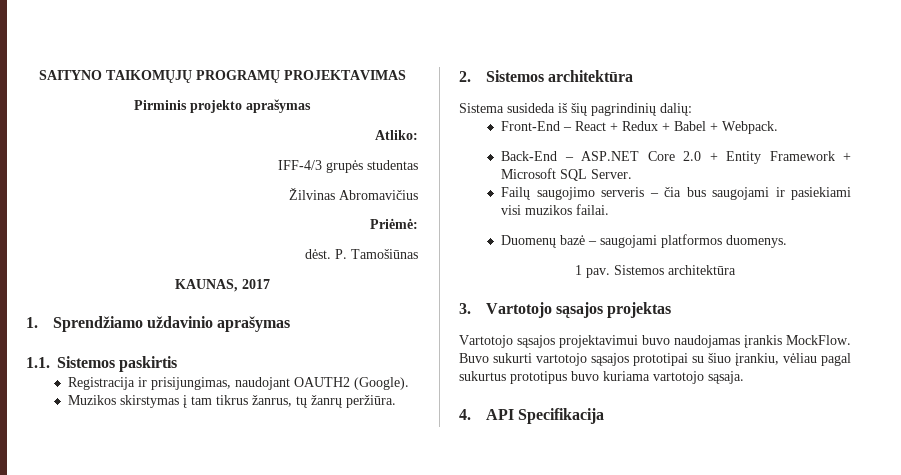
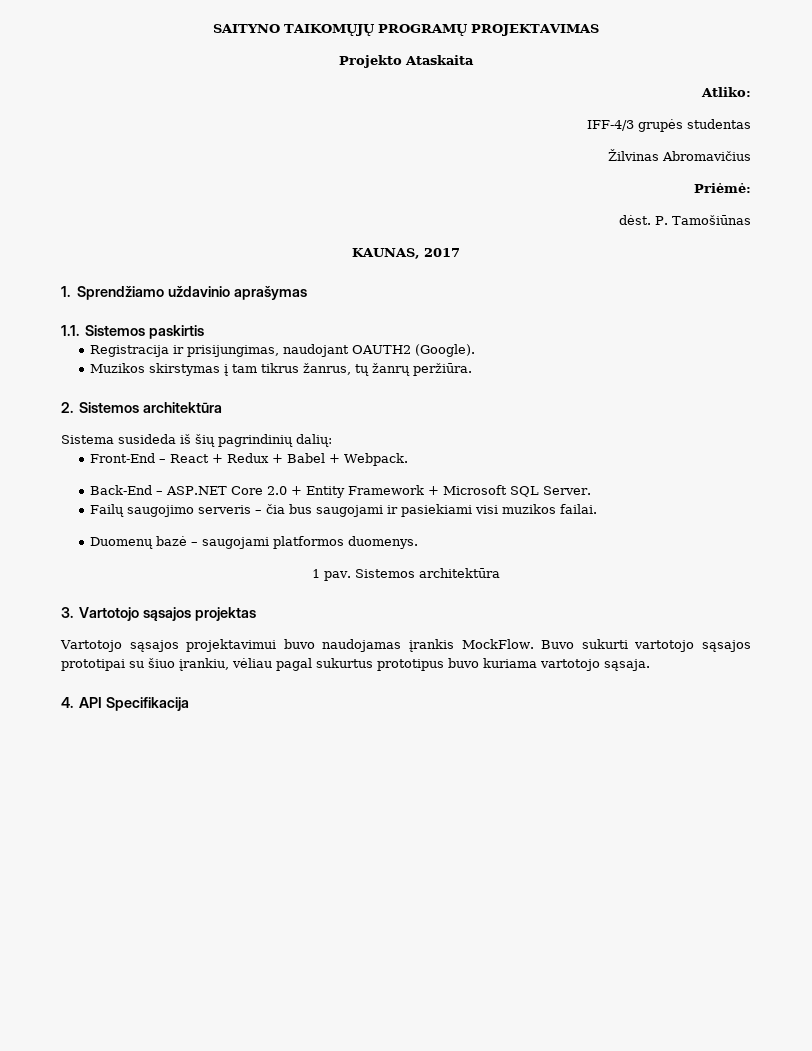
[134,99,311,113] Pirminis projekto aprašymas -> [339,55,474,68] Projekto Ataskaita

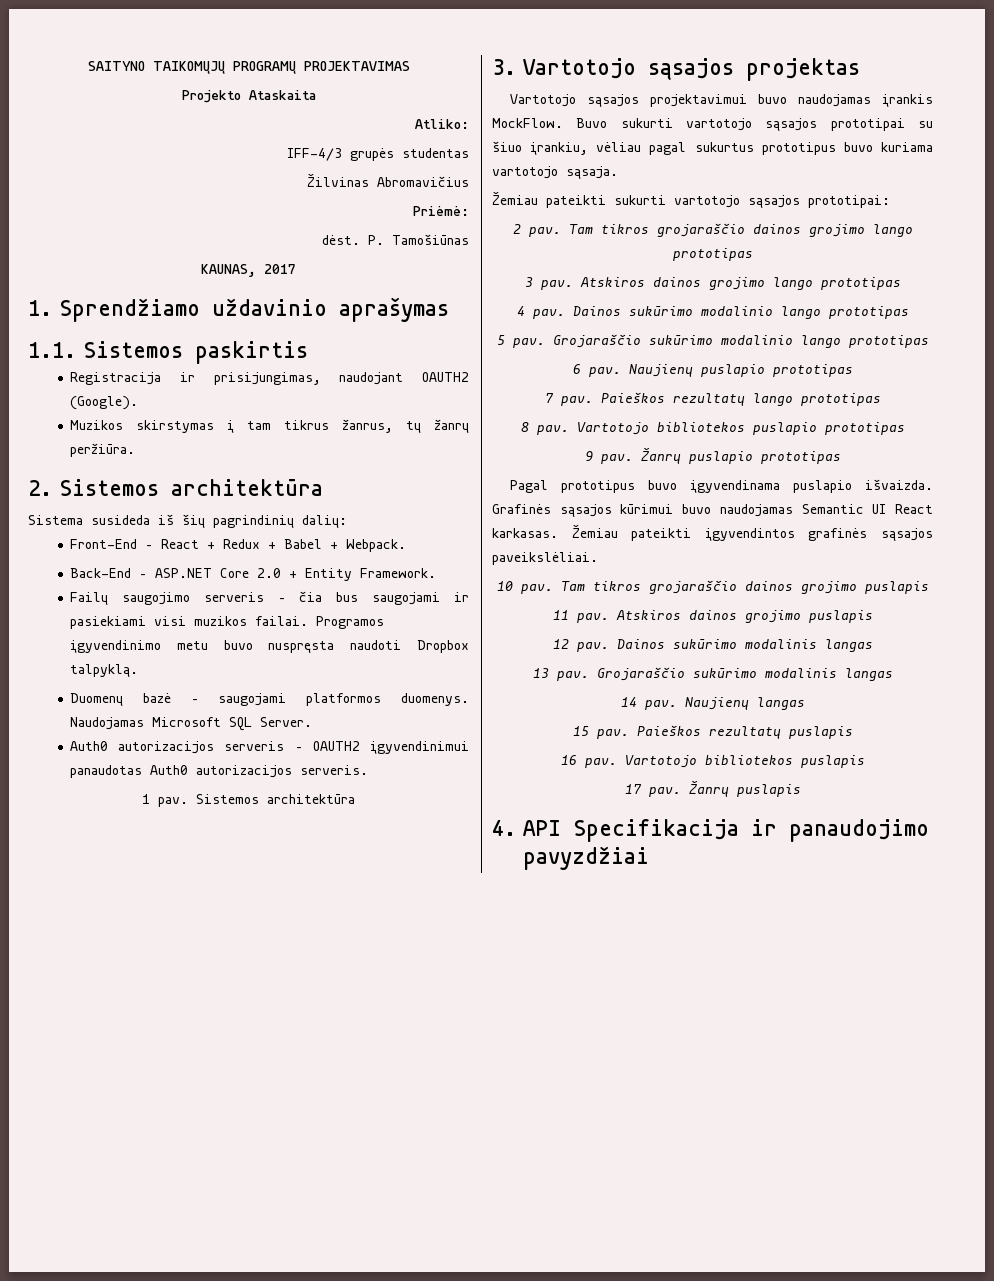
[348,485,592,497] Framework + Microsoft SQL Server. -> [360,568,437,578] Framework.
(598, 509) none -> [316,616,385,629] [70,640,469,654] [70,664,139,678] Programos įgyvendinimo metu buvo nuspręsta naudoti Dropbox talpyklą.
(419, 542) none -> [70,717,313,731] [70,741,469,755] [70,765,369,778] Naudojamas Microsoft SQL Server. // Auth0 autorizacijos serveris – OAUTH2 įgyvendinimui panaudotas Auth0 autorizacijos serveris.
(650, 665) none -> [492,191,890,209] [512,223,913,237] [672,248,753,261] [524,277,901,290] [516,306,909,319] [496,334,929,348] [572,364,853,378] [544,392,881,407] [520,422,905,435] [584,447,841,465] [510,479,933,494] [492,504,933,518] [492,524,933,542] [492,552,598,565] [496,580,929,594] [552,610,873,623] [552,639,873,652] [532,667,893,681] [620,697,805,711] [572,725,853,740] [560,755,865,768] [624,780,801,798] // Žemiau pateikti sukurti vartotojo sąsajos prototipai: // 2 pav. Tam tikros grojaraščio dainos grojimo lango prototipas // 3 pav. Atskiros dainos grojimo lango prototipas // 4 pav. Dainos sukūrimo modalinio lango prototipas // 5 pav. Grojaraščio sukūrimo modalinio lango prototipas // 6 pav. Naujienų puslapio prototipas // 7 pav. Paieškos rezultatų lango prototipas // 8 pav. Vartotojo bibliotekos puslapio prototipas // 9 pav. Žanrų puslapio prototipas // Pagal prototipus buvo įgyvendinama puslapio išvaizda. Grafinės sąsajos kūrimui buvo naudojamas Semantic UI React karkasas. Žemiau pateikti įgyvendintos grafinės sąsajos paveikslėliai. // 10 pav. Tam tikros grojaraščio dainos grojimo puslapis // 11 pav. Atskiros dainos grojimo puslapis // 12 pav. Dainos sukūrimo modalinis langas // 13 pav. Grojaraščio sukūrimo modalinis langas // 14 pav. Naujienų langas // 15 pav. Paieškos rezultatų puslapis // 16 pav. Vartotojo bibliotekos puslapis // 17 pav. Žanrų puslapis
(190, 704) none -> [751,819,929,842] [523,846,649,870] ir panaudojimo pavyzdžiai

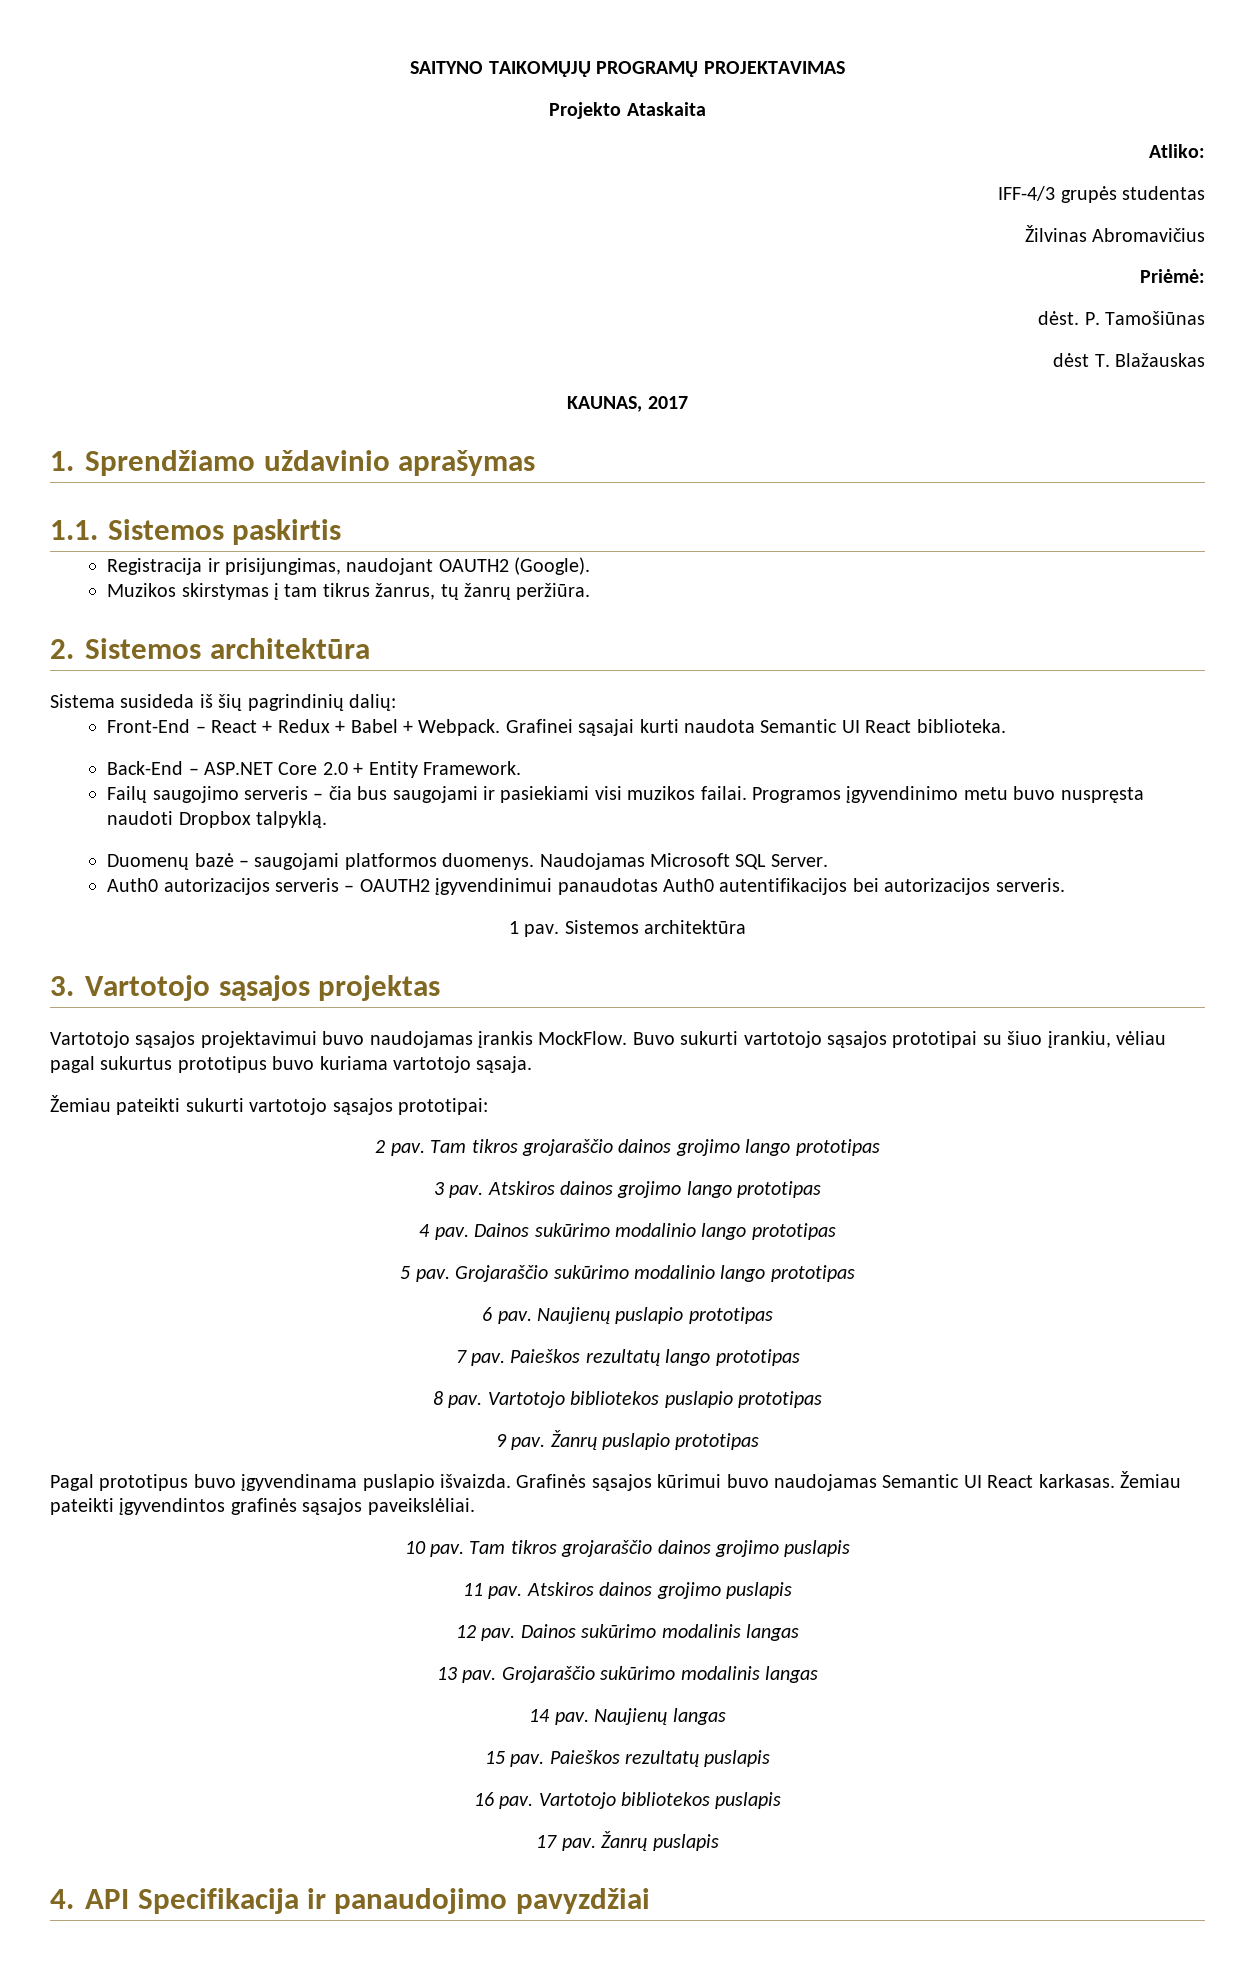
(469, 239) none -> [1053,353,1206,367] // dėst T. Blažauskas
(407, 545) none -> [505,719,1006,736] Grafinei sąsajai kurti naudota Semantic UI React biblioteka.
(189, 770) none -> [719,878,879,895] autentifikacijos bei

